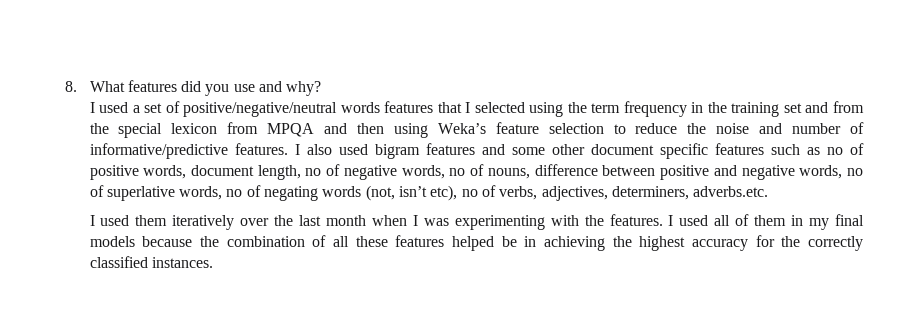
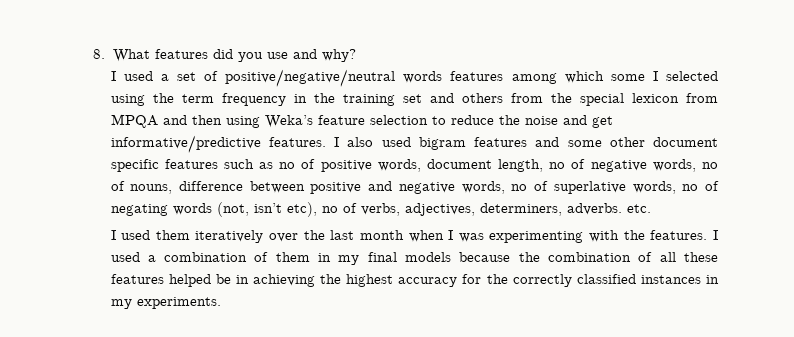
[437,102,462,113] that -> [511,71,645,84] among which some
(829, 107) none -> [461,93,503,103] others
[792,122,864,134] number of -> [591,116,613,128] get
[693,186,769,197] adverbs.etc. -> [566,203,651,215] adverbs. etc.
[714,215,731,226] all -> [147,252,248,262] a combination
[151,257,213,268] instances. -> [640,275,719,284] [110,297,221,309] instances in my experiments.

